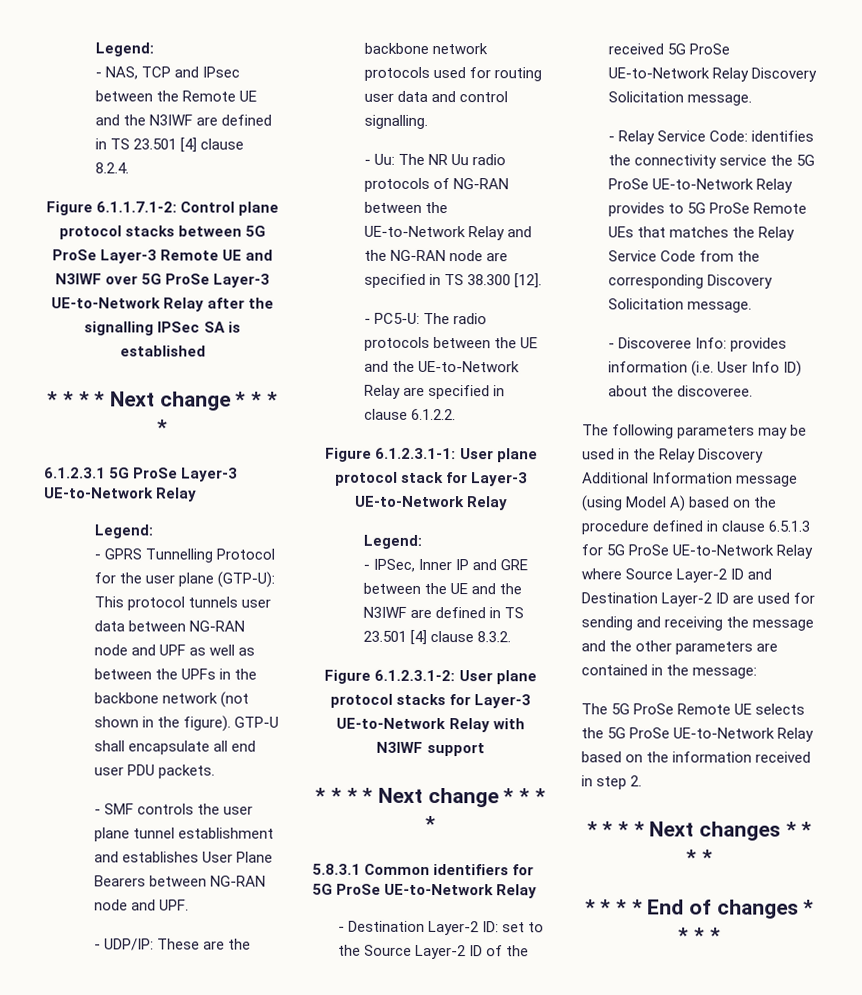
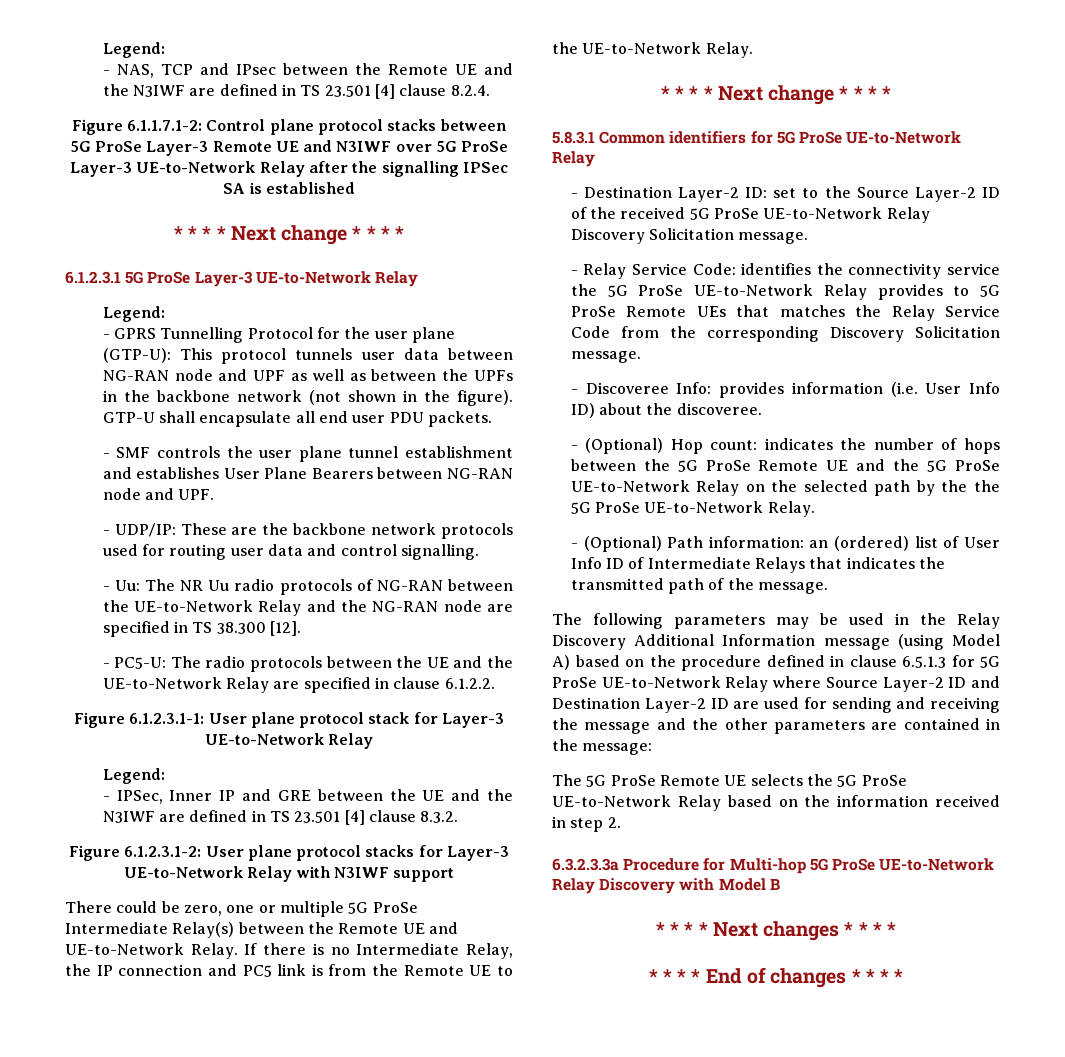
(485, 749) none -> [65,901,418,917] [65,922,458,938] [65,943,513,959] [65,964,513,977] [552,42,753,58] // There could be zero, one or multiple 5G ProSe Intermediate Relay(s) between the Remote UE and UE-to-Network Relay. If there is no Intermediate Relay, the IP connection and PC5 link is from the Remote UE to the UE-to-Network Relay.
(753, 391) none -> [570,438,1001,454] [570,459,1000,472] [570,480,1001,496] [570,501,815,517] [570,536,1001,552] [570,557,946,573] [570,578,829,594] // - (Optional) Hop count: indicates the number of hops between the 5G ProSe Remote UE and the 5G ProSe UE-to-Network Relay on the selected path by the the 5G ProSe UE-to-Network Relay. // - (Optional) Path information: an (ordered) list of User Info ID of Intermediate Relays that indicates the transmitted path of the message.
(643, 781) none -> [552,858,995,874] [552,878,780,894] // 6.3.2.3.3a Procedure for Multi-hop 5G ProSe UE-to-Network Relay Discovery with Model B

